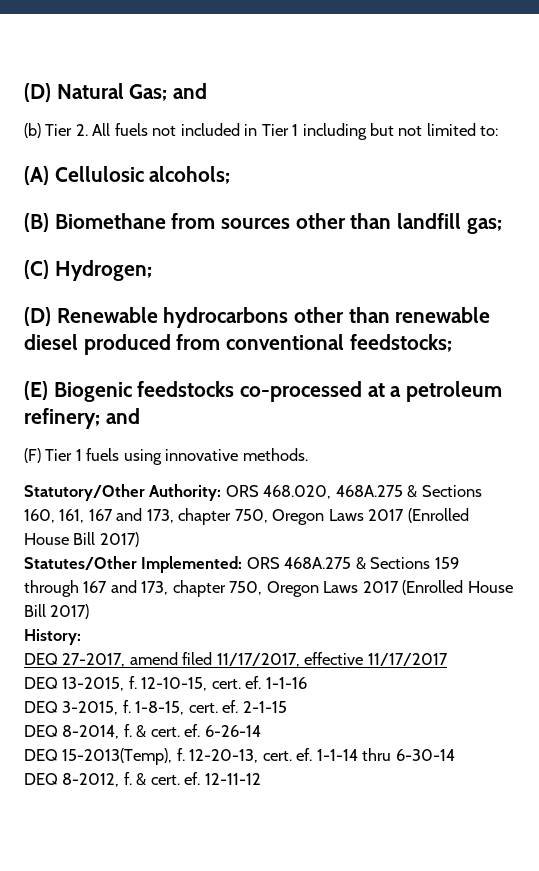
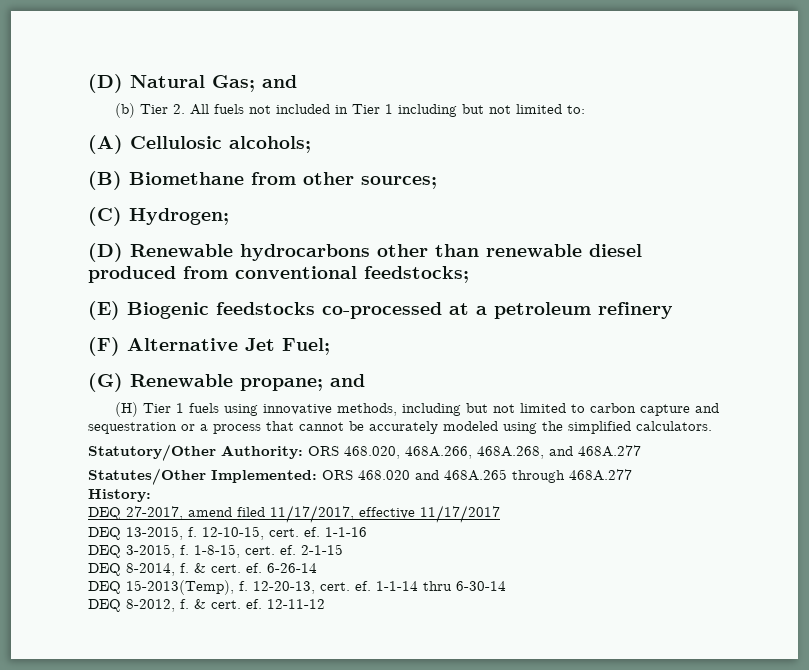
[221,213,502,234] sources other than landfill gas; -> [303,172,437,189] other sources;
[24,408,140,429] [24,448,41,463] refinery; and // (F) -> [598,302,673,319] [88,337,330,356] [88,373,365,392] [115,402,139,417] refinery // (F) Alternative Jet Fuel; // (G) Renewable propane; and // (H)
[242,448,308,461] [24,484,482,501] [24,508,469,525] [24,532,139,547] [24,556,459,573] [24,580,513,597] [24,604,90,619] methods. // Statutory/Other Authority: ORS 468.020, 468A.275 & Sections 160, 161, 167 and 173, chapter 750, Oregon Laws 2017 (Enrolled House Bill 2017) // Statutes/Other Implemented: ORS 468A.275 & Sections 159 through 167 and 173, chapter 750, Oregon Laws 2017 (Enrolled House Bill 2017) -> [337,403,720,416] [88,421,712,434] [88,444,641,461] [88,468,632,485] methods, including but not limited to carbon capture and sequestration or a process that cannot be accurately modeled using the simplified calculators. // Statutory/Other Authority: ORS 468.020, 468A.266, 468A.268, and 468A.277 // Statutes/Other Implemented: ORS 468.020 and 468A.265 through 468A.277

